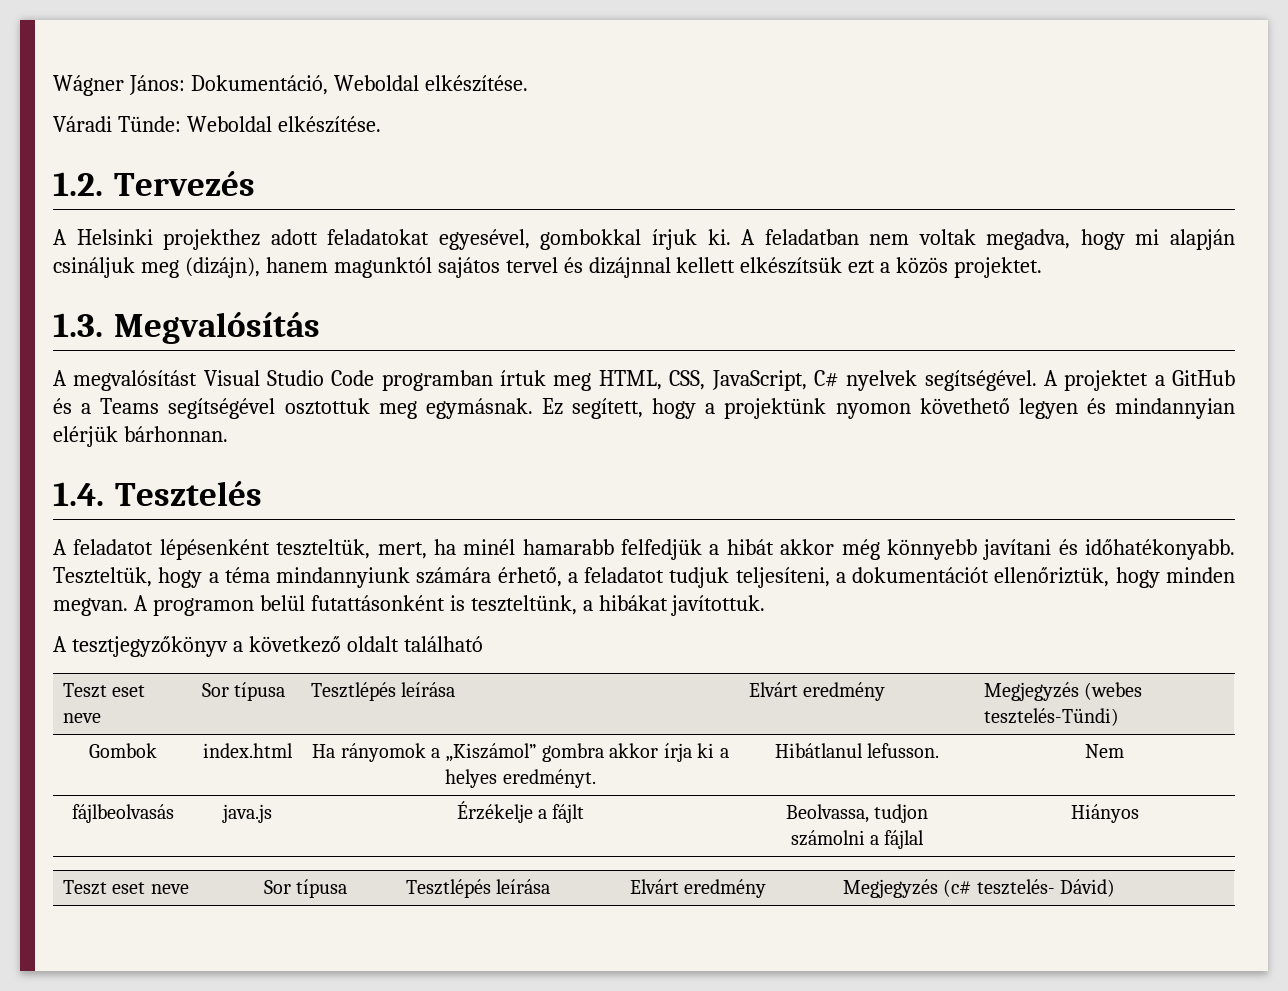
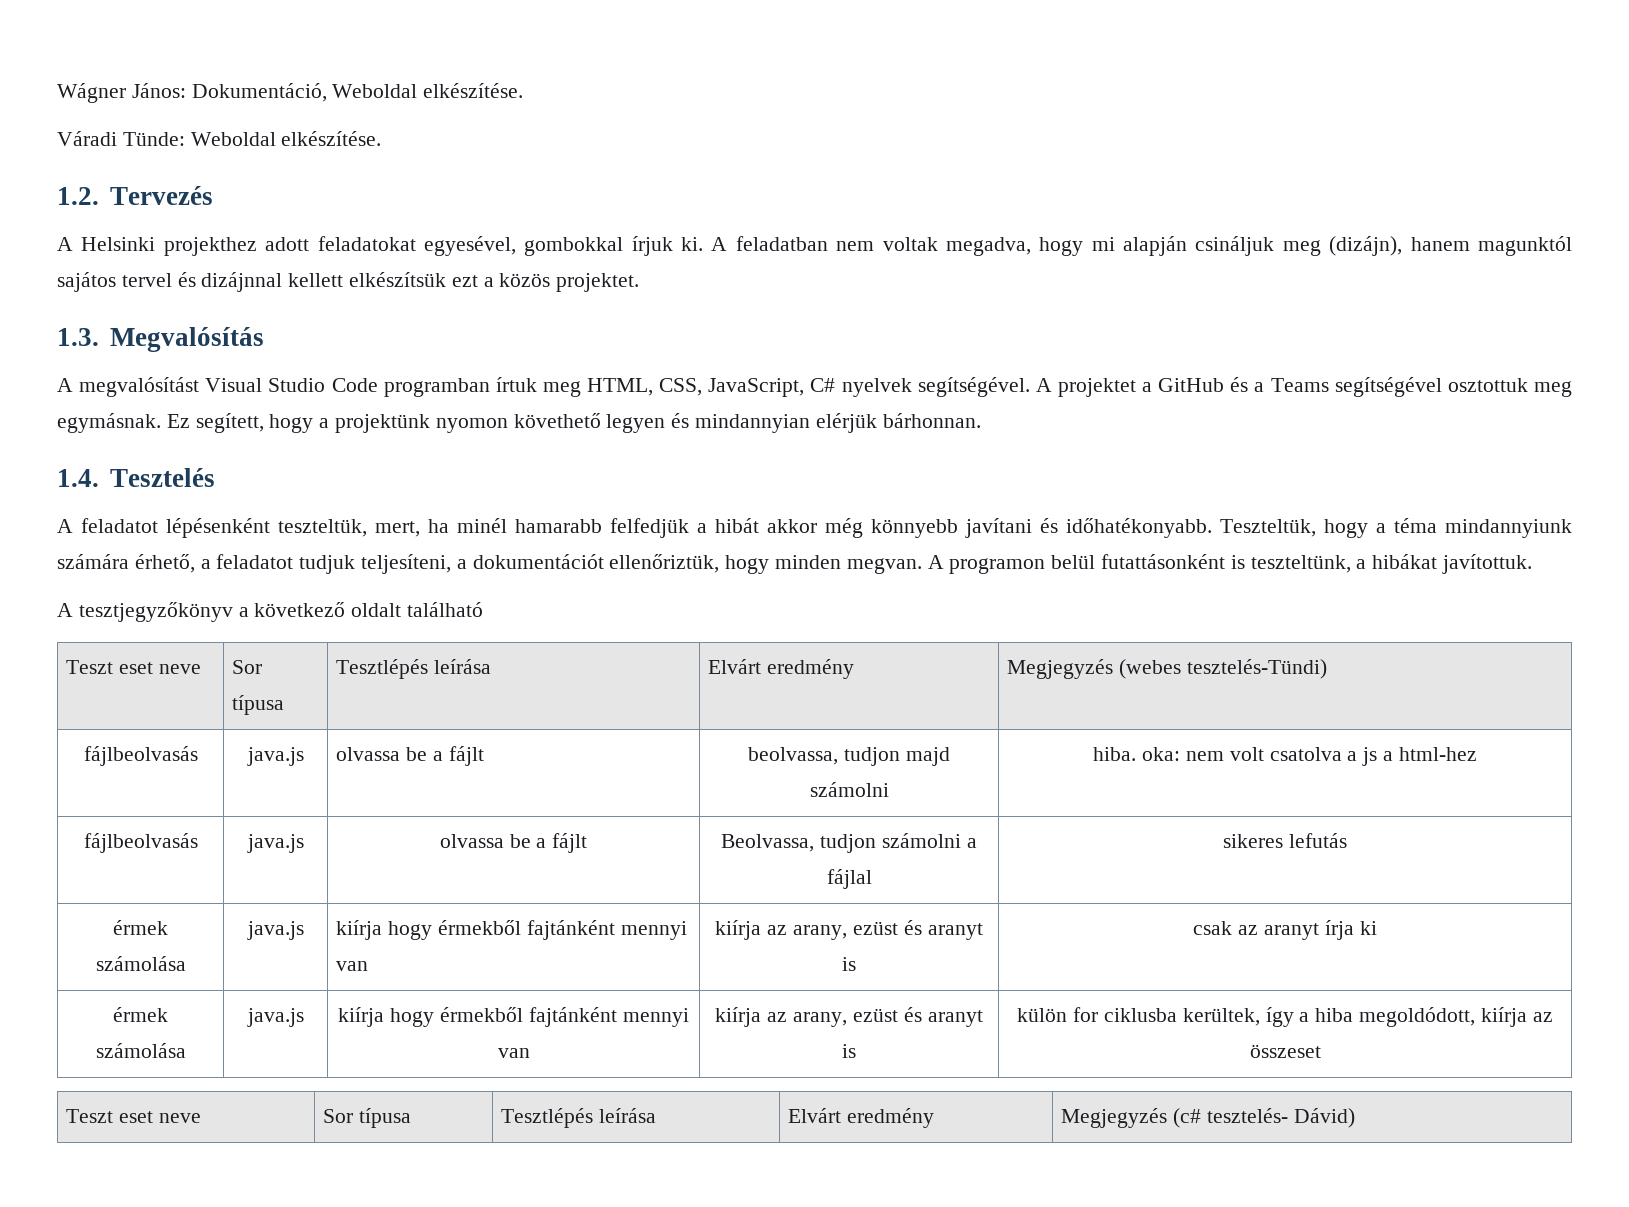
[89,743,157,758] [202,743,293,758] [312,743,729,762] [445,769,596,788] [774,743,940,758] [1085,744,1124,758] [72,804,174,823] [221,804,272,823] [456,801,533,823] Gombok | index.html | Ha rányomok a „Kiszámol” gombra akkor írja ki a helyes eredményt. | Hibátlanul lefusson. | Nem // fájlbeolvasás | java.js | Érzékelje -> [83,746,198,766] [246,747,304,766] [336,746,484,766] [748,747,950,766] [809,782,889,797] [1093,747,1477,766] [83,833,198,853] [246,834,304,853] [439,834,531,848] fájlbeolvasás | java.js | olvassa be a fájlt | beolvassa, tudjon majd számolni | hiba. oka: nem volt csatolva a js a html-hez // fájlbeolvasás | java.js | olvassa be
[1070,804,1139,823] Hiányos -> [1223,833,1347,848] [113,920,168,935] [95,956,186,971] [246,921,304,940] [336,920,687,940] [336,961,369,971] [715,920,983,940] [842,957,856,971] [1193,920,1377,940] [113,1007,168,1022] [95,1043,186,1058] [246,1008,304,1027] [338,1007,689,1027] [497,1048,530,1058] [715,1007,983,1027] [842,1044,856,1058] [1017,1007,1553,1027] [1249,1044,1321,1058] sikeres lefutás // érmek számolása | java.js | kiírja hogy érmekből fajtánként mennyi van | kiírja az arany, ezüst és aranyt is | csak az aranyt írja ki // érmek számolása | java.js | kiírja hogy érmekből fajtánként mennyi van | kiírja az arany, ezüst és aranyt is | külön for ciklusba kerültek, így a hiba megoldódott, kiírja az összeset

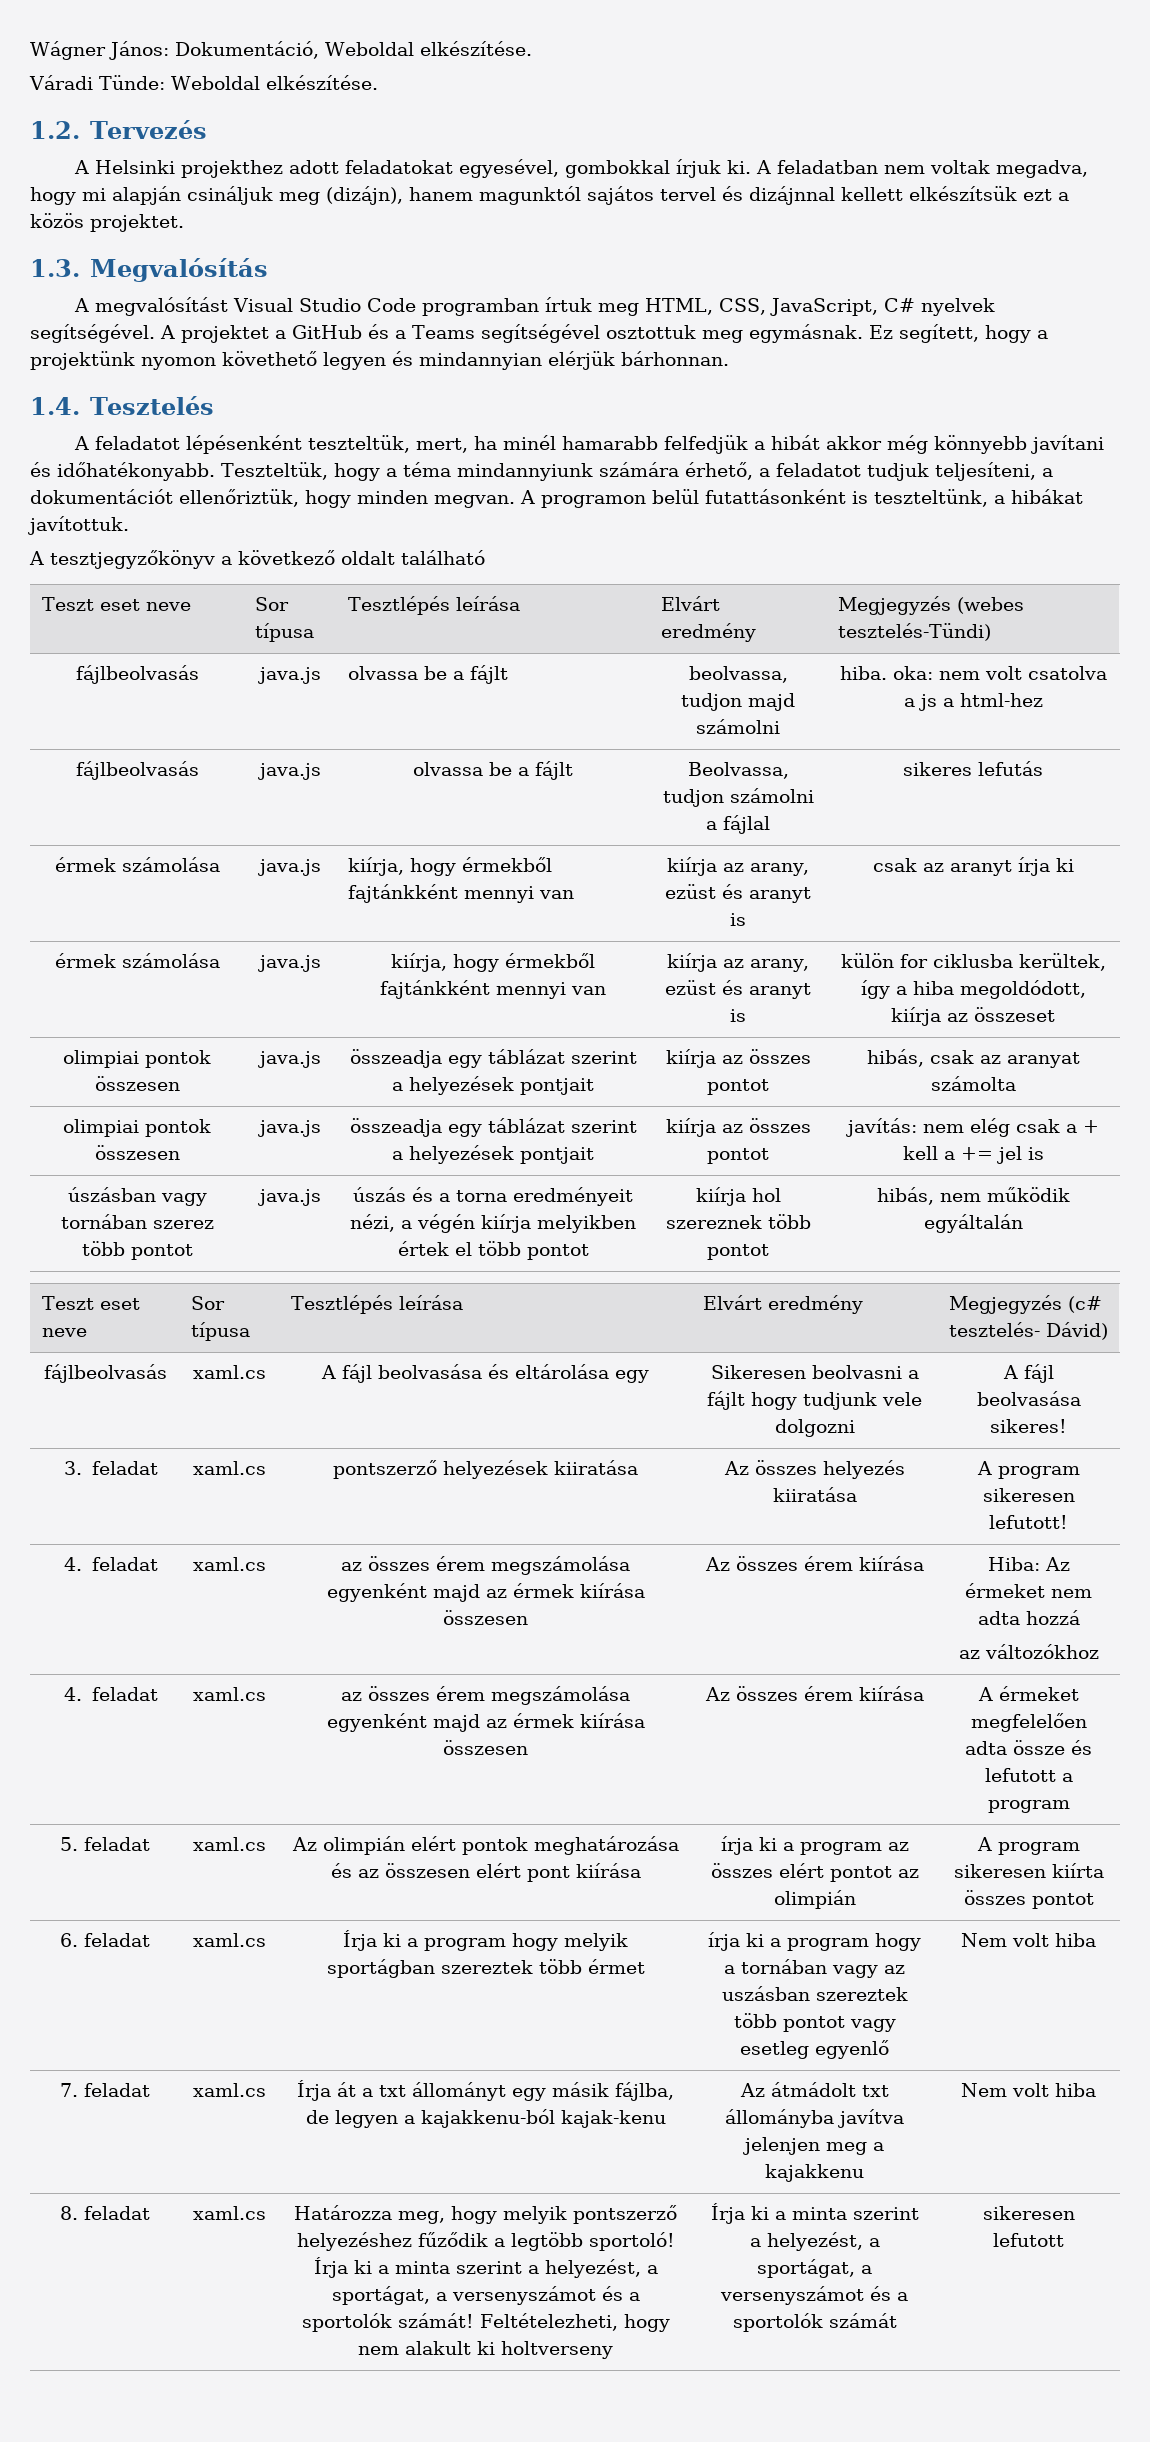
[336,920,615,940] kiírja hogy érmekből fajtánként -> [347,857,552,876] [347,884,458,903] kiírja, hogy érmekből fajtánkként
[338,1007,617,1027] kiírja hogy érmekből fajtánként -> [391,953,595,972] [380,980,490,999] kiírja, hogy érmekből fajtánkként
(1321, 1051) none -> [63,1050,211,1068] [94,1076,180,1091] [257,1051,321,1068] [349,1049,637,1068] [392,1076,594,1095] [665,1049,811,1068] [707,1079,769,1095] [866,1049,1080,1068] [930,1076,1016,1091] [63,1119,211,1137] [94,1145,180,1160] [257,1120,321,1137] [349,1118,637,1137] [392,1145,594,1164] [665,1118,811,1137] [707,1148,769,1164] [845,1118,1099,1137] [902,1146,1044,1164] [67,1187,207,1206] [60,1214,214,1229] [81,1241,193,1260] [257,1189,321,1206] [353,1187,633,1206] [350,1214,636,1233] [397,1241,589,1260] [695,1187,781,1206] [665,1214,811,1229] [707,1244,769,1260] [876,1187,1070,1205] [923,1214,1023,1233] // olimpiai pontok összesen | java.js | összeadja egy táblázat szerint a helyezések pontjait | kiírja az összes pontot | hibás, csak az aranyat számolta // olimpiai pontok összesen | java.js | összeadja egy táblázat szerint a helyezések pontjait | kiírja az összes pontot | javítás: nem elég csak a + kell a += jel is // úszásban vagy tornában szerez több pontot | java.js | úszás és a torna eredményeit nézi, a végén kiírja melyikben értek el több pontot | kiírja hol szereznek több pontot | hibás, nem működik egyáltalán
(1355, 1118) none -> [43,1364,167,1383] [193,1365,266,1379] [321,1364,649,1383] [710,1365,919,1379] [707,1391,922,1410] [774,1419,855,1437] [1002,1364,1054,1383] [976,1391,1081,1406] [990,1419,1067,1433] [64,1461,158,1475] [193,1461,266,1475] [333,1460,638,1479] [723,1460,905,1479] [772,1487,857,1502] [976,1461,1080,1479] [982,1488,1075,1502] [989,1515,1068,1529] [64,1557,158,1571] [193,1557,266,1571] [341,1556,630,1575] [326,1583,645,1602] [443,1610,528,1625] [704,1556,924,1571] [987,1557,1070,1571] [965,1583,1092,1598] [977,1610,1080,1625] [958,1644,1099,1659] [64,1687,158,1701] [193,1687,266,1701] [341,1686,630,1705] [326,1713,645,1732] [443,1740,528,1755] [704,1686,924,1701] [977,1686,1079,1701] [970,1713,1087,1732] [965,1740,1092,1755] [984,1768,1073,1782] [987,1800,1070,1813] [60,1837,150,1851] [193,1837,266,1851] [291,1836,679,1855] [330,1863,641,1882] [720,1836,909,1855] [710,1863,919,1882] [773,1890,856,1909] [976,1837,1080,1855] [953,1863,1104,1878] [963,1890,1094,1909] [60,1933,150,1947] [193,1933,266,1947] [343,1930,628,1951] [326,1959,645,1978] [708,1932,921,1951] [724,1959,905,1978] [721,1986,908,2001] [733,2013,896,2032] [740,2040,889,2059] [961,1933,1096,1947] [60,2083,150,2097] [193,2083,266,2097] [297,2080,674,2101] [305,2109,666,2128] [739,2082,889,2097] [725,2109,904,2128] [743,2137,884,2155] [765,2164,864,2182] [961,2083,1096,2097] [60,2206,150,2220] [193,2206,266,2220] [294,2205,677,2224] [296,2232,675,2251] [313,2257,658,2278] [331,2286,640,2305] [301,2313,670,2332] [358,2341,613,2359] [710,2203,919,2224] [749,2232,880,2251] [757,2259,872,2278] [720,2286,908,2305] [732,2313,897,2332] [982,2206,1075,2220] [993,2233,1064,2247] // fájlbeolvasás | xaml.cs | A fájl beolvasása és eltárolása egy | Sikeresen beolvasni a fájlt hogy tudjunk vele dolgozni | A fájl beolvasása sikeres! // 3. feladat | xaml.cs | pontszerző helyezések kiiratása | Az összes helyezés kiiratása | A program sikeresen lefutott! // 4. feladat | xaml.cs | az összes érem megszámolása egyenként majd az érmek kiírása összesen | Az összes érem kiírása | Hiba: Az érmeket nem adta hozzá // az változókhoz // 4. feladat | xaml.cs | az összes érem megszámolása egyenként majd az érmek kiírása összesen | Az összes érem kiírása | A érmeket megfelelően adta össze és lefutott a program // 5. feladat | xaml.cs | Az olimpián elért pontok meghatározása és az összesen elért pont kiírása | írja ki a program az összes elért pontot az olimpián | A program sikeresen kiírta összes pontot // 6. feladat | xaml.cs | Írja ki a program hogy melyik sportágban szereztek több érmet | írja ki a program hogy a tornában vagy az uszásban szereztek több pontot vagy esetleg egyenlő | Nem volt hiba // 7. feladat | xaml.cs | Írja át a txt állományt egy másik fájlba, de legyen a kajakkenu-ból kajak-kenu | Az átmádolt txt állományba javítva jelenjen meg a kajakkenu | Nem volt hiba // 8. feladat | xaml.cs | Határozza meg, hogy melyik pontszerző helyezéshez fűződik a legtöbb sportoló! Írja ki a minta szerint a helyezést, a sportágat, a versenyszámot és a sportolók számát! Feltételezheti, hogy nem alakult ki holtverseny | Írja ki a minta szerint a helyezést, a sportágat, a versenyszámot és a sportolók számát | sikeresen lefutott

